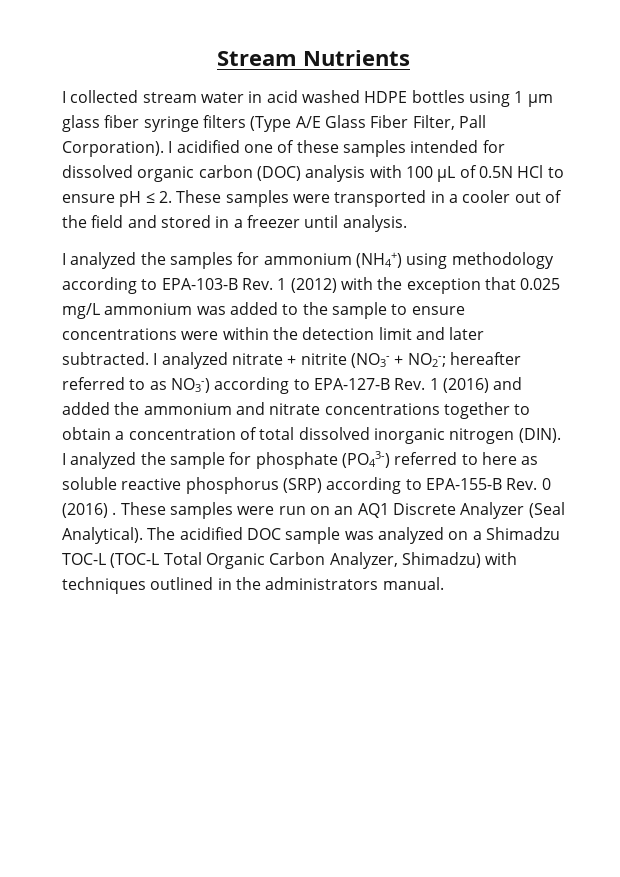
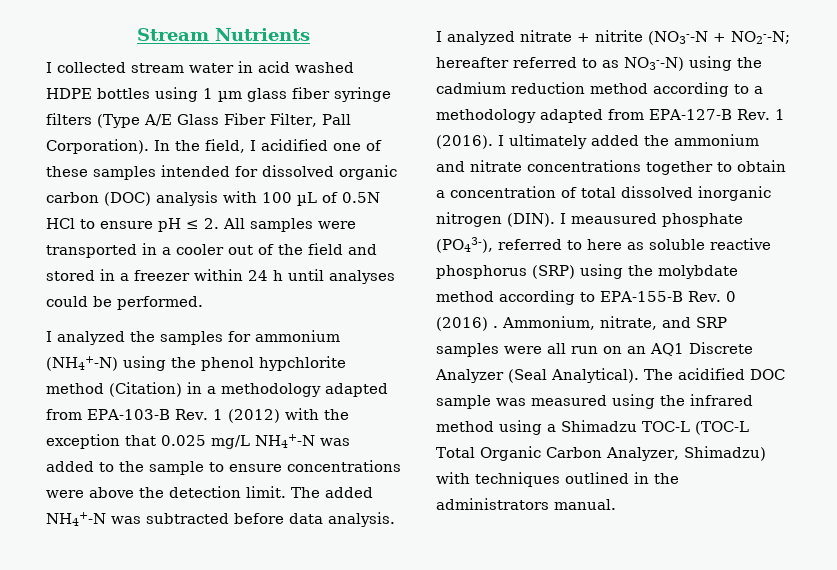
(164, 149) none -> [154,139,245,153] In the field,
[176,190,222,203] These -> [223,218,245,229] All
[304,215,407,232] until analysis. -> [194,269,395,284] [46,296,203,310] within 24 h until analyses could be performed.
[355,252,554,269] [62,277,158,294] (NH4+) using methodology according to -> [46,356,346,371] [46,382,388,397] [46,409,82,420] (NH4+-N) using the phenol hypchlorite method (Citation) in a methodology adapted from
[104,303,193,315] ammonium -> [255,434,315,448] NH4+-N
[222,327,269,340] within -> [89,487,134,498] above
[378,327,485,340] [62,352,149,365] limit and later subtracted. -> [246,486,373,498] [46,512,395,527] limit. The added NH4+-N was subtracted before data analysis.
[350,353,446,368] (NO3- + NO2-; -> [648,31,790,45] (NO3--N + NO2--N;
[170,377,523,394] NO3-) according to EPA-127-B Rev. 1 (2016) and -> [624,56,762,71] [436,82,763,97] [436,109,785,123] [436,134,587,149] NO3--N) using the cadmium reduction method according to a methodology adapted from EPA-127-B Rev. 1 (2016). I ultimately
[70,451,390,469] analyzed the sample for phosphate (PO43-) -> [571,213,743,227] [436,237,493,253] meausured phosphate (PO43-),
(322, 485) none -> [580,264,738,279] [436,291,494,302] using the molybdate method
[120,502,275,519] These samples were -> [502,316,727,330] [436,343,566,357] Ammonium, nitrate, and SRP samples were all
[377,527,469,544] analyzed on -> [531,394,753,409] [436,420,542,435] measured using the infrared method using

